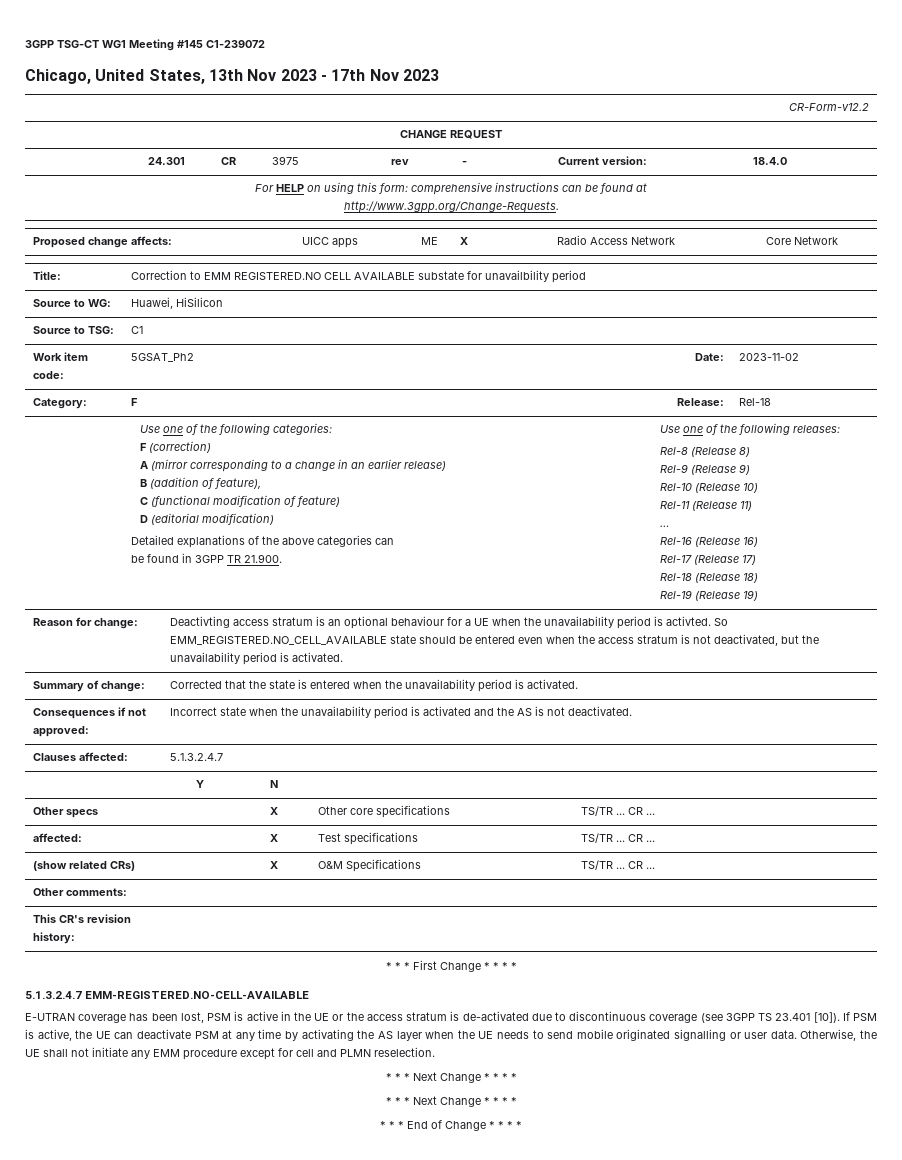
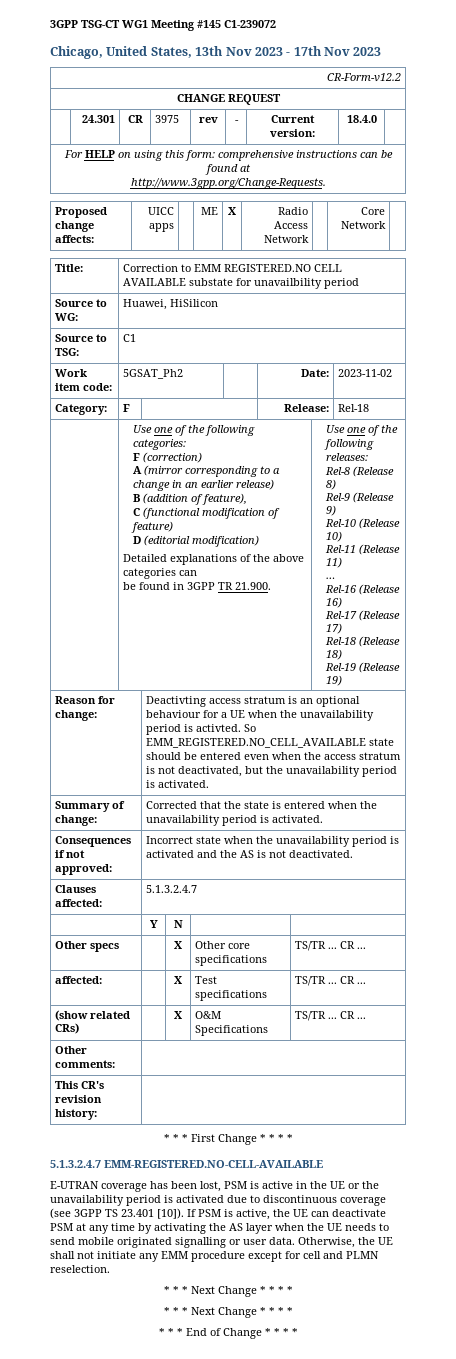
[366,1011,529,1021] access stratum is de-activated -> [50,1195,224,1206] unavailability period is activated

